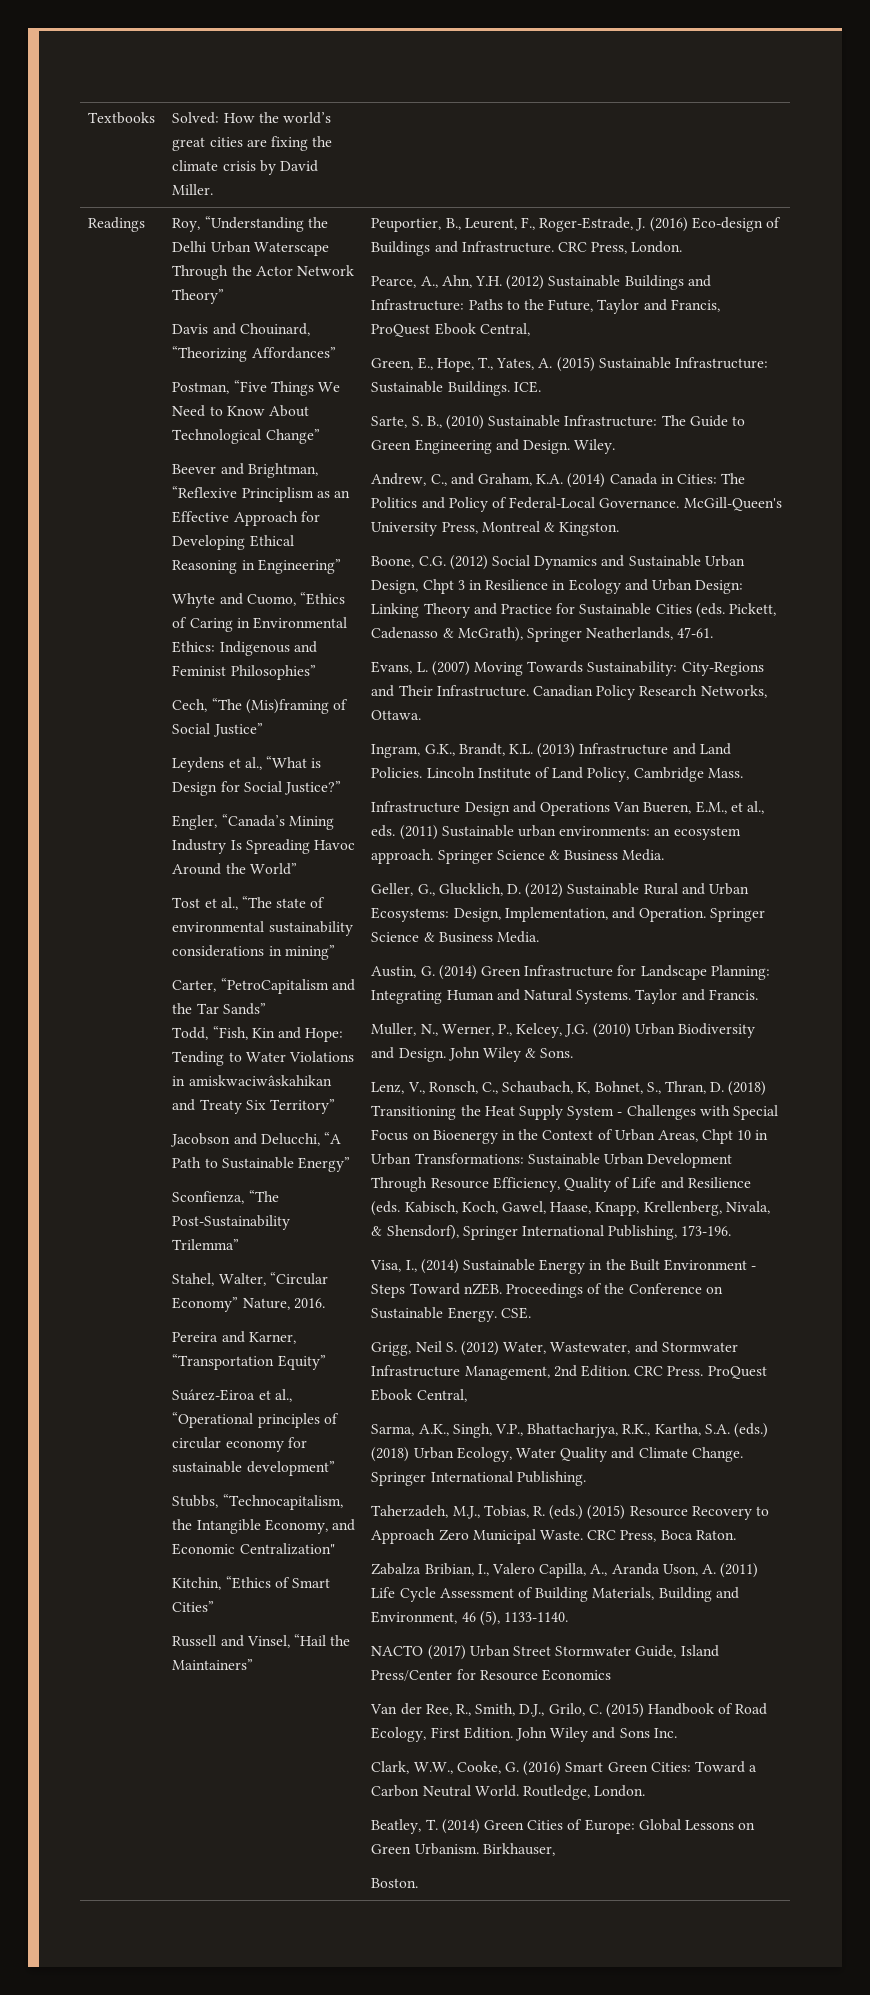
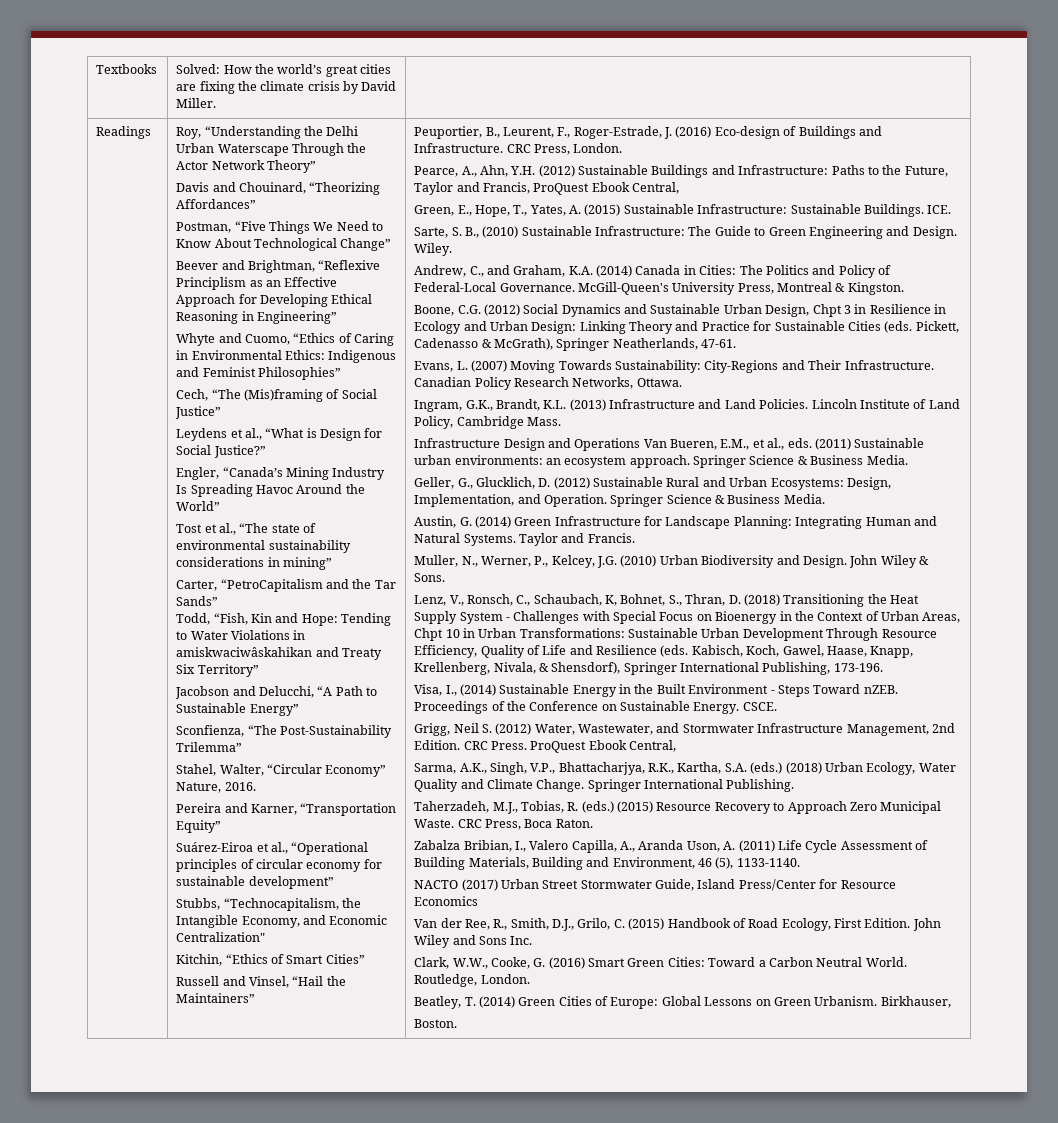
[500,1307,531,1319] CSE. -> [742,702,777,711] CSCE.

